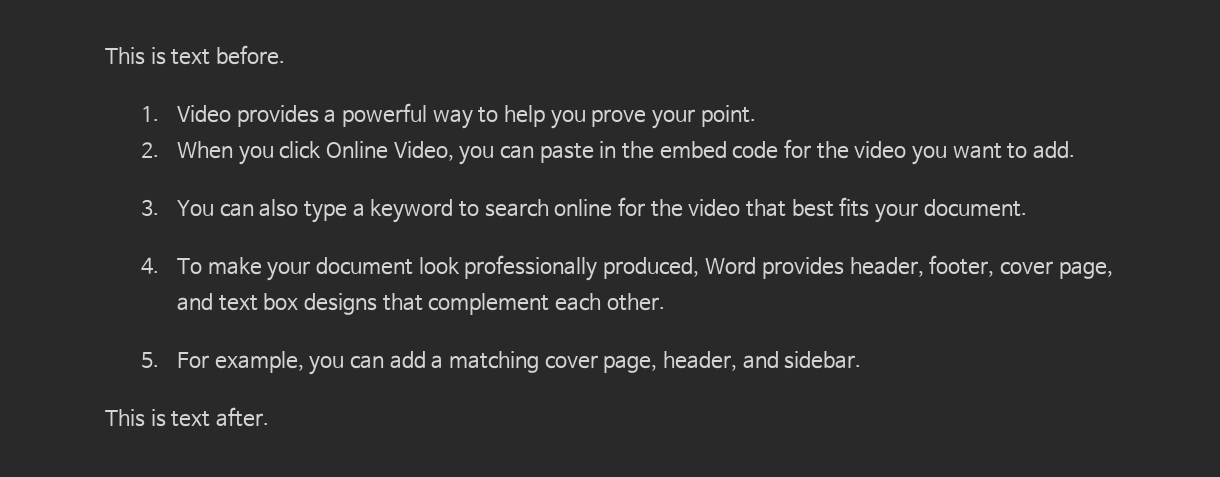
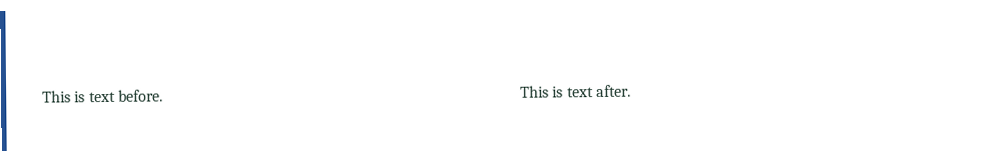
[140,103,756,129] [140,139,1075,165] [140,197,1027,223] [140,255,1113,281] [176,293,665,315] [140,351,862,375] // 1. Video provides a powerful way to help you prove your point. // 2. When you click Online Video, you can paste in the embed code for the video you want to add. // 3. You can also type a keyword to search online for the video that best fits your document. // 4. To make your document look professionally produced, Word provides header, footer, cover page, and text box designs that complement each other. // 5. For example, you can add a matching cover page, header, and sidebar. -> (163, 95) none

